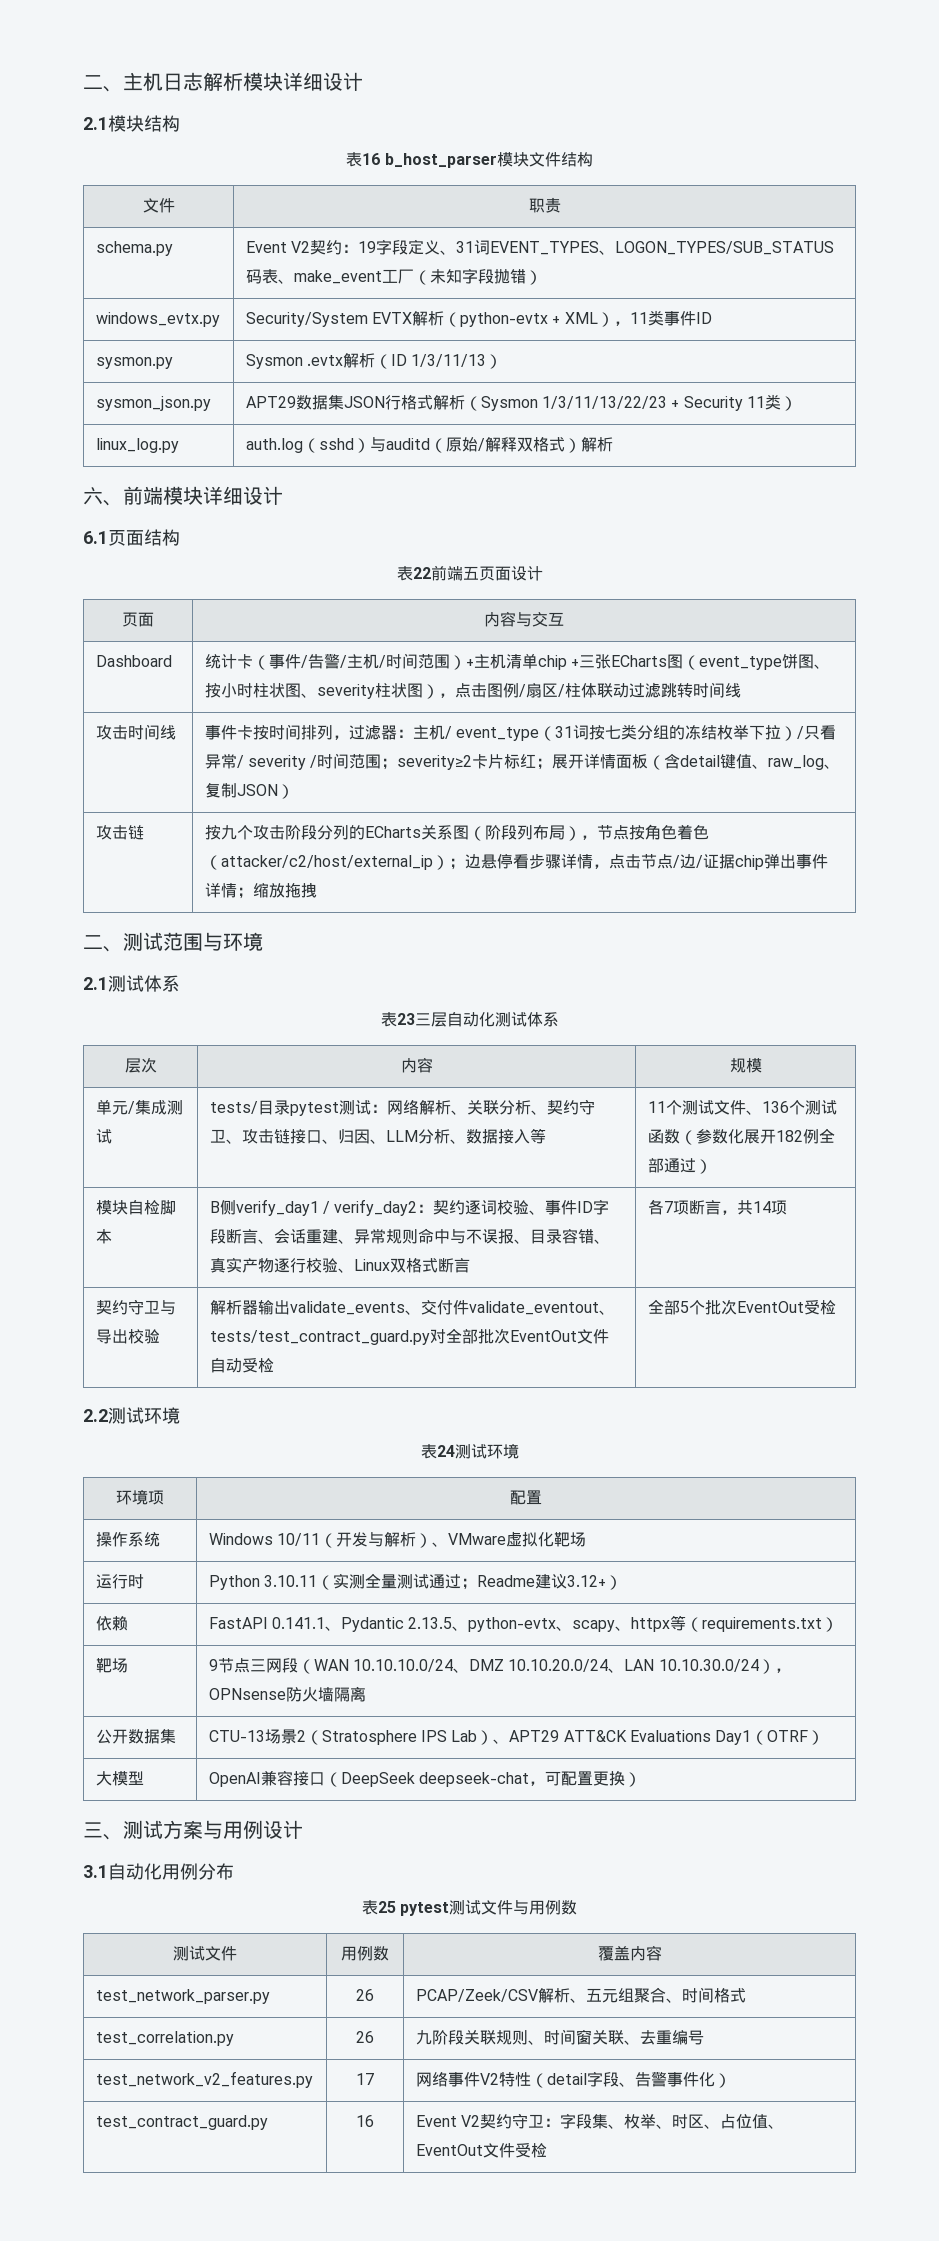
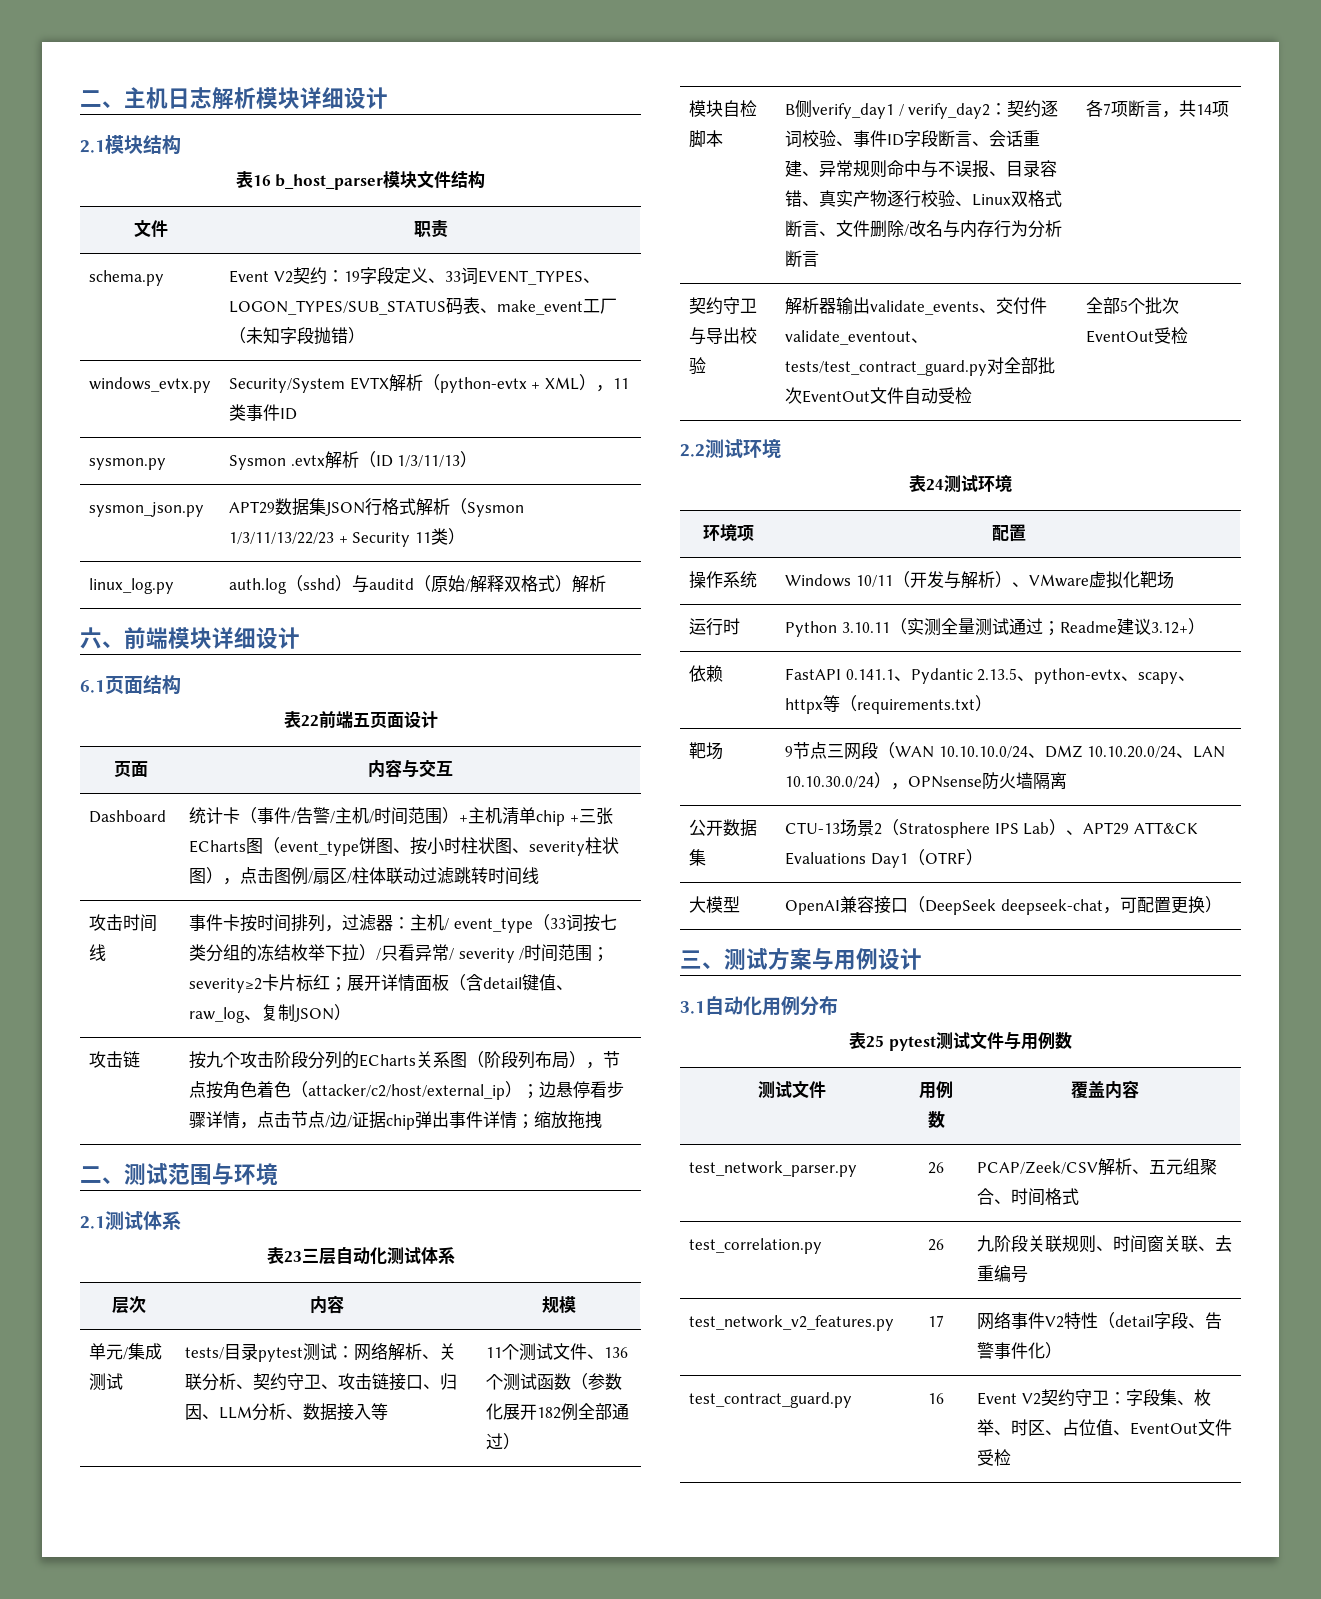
[455,241,474,253] 31 -> [444,271,461,282] 33
[554,726,573,738] 31 -> [549,918,566,929] 33
(470, 1265) none -> [818,220,1062,238] [784,250,819,267] 、文件删除/改名与内存行为分析断言

